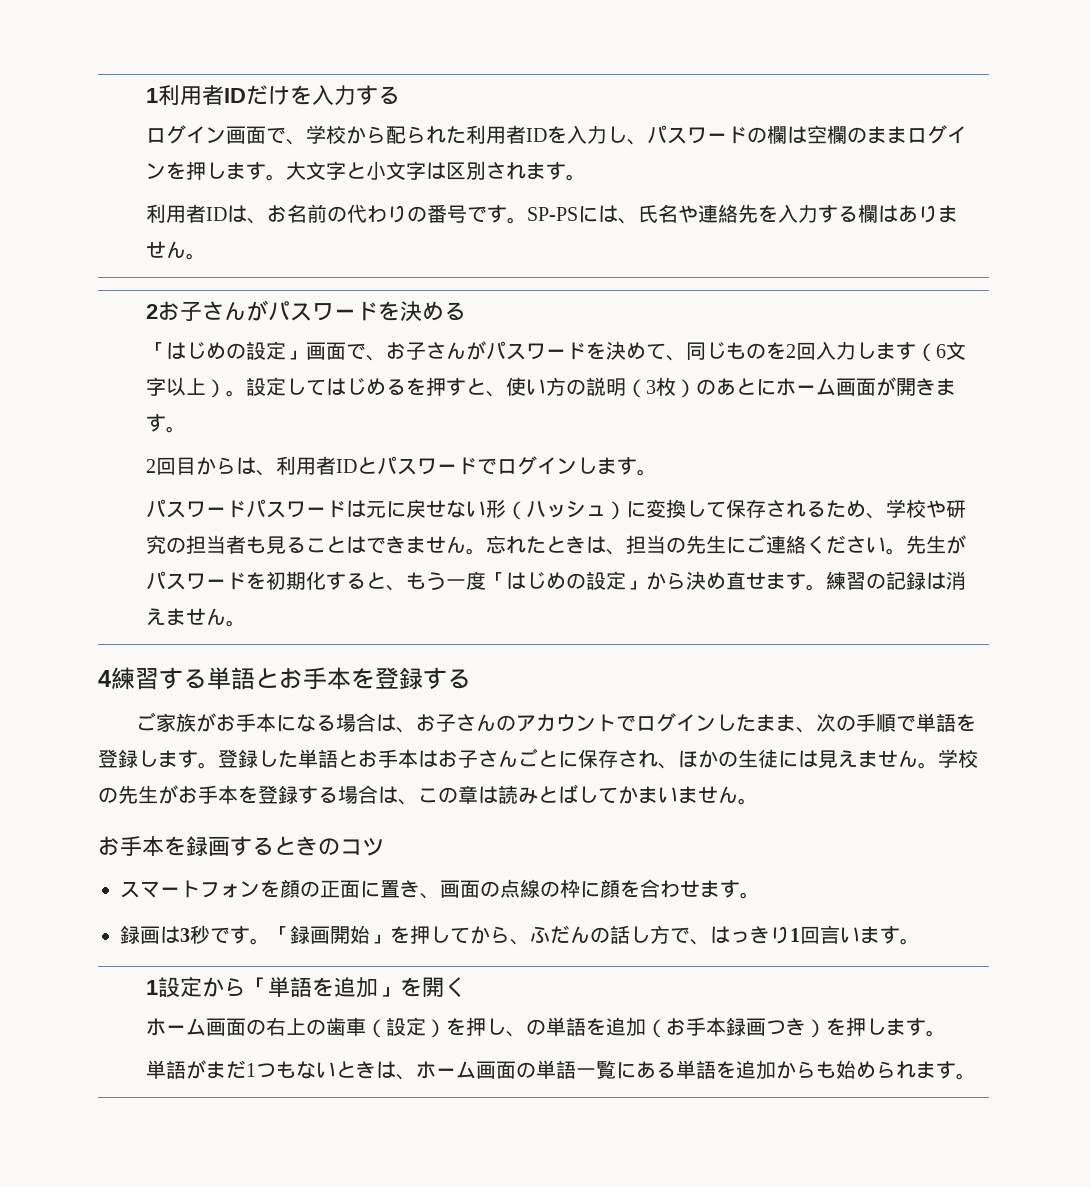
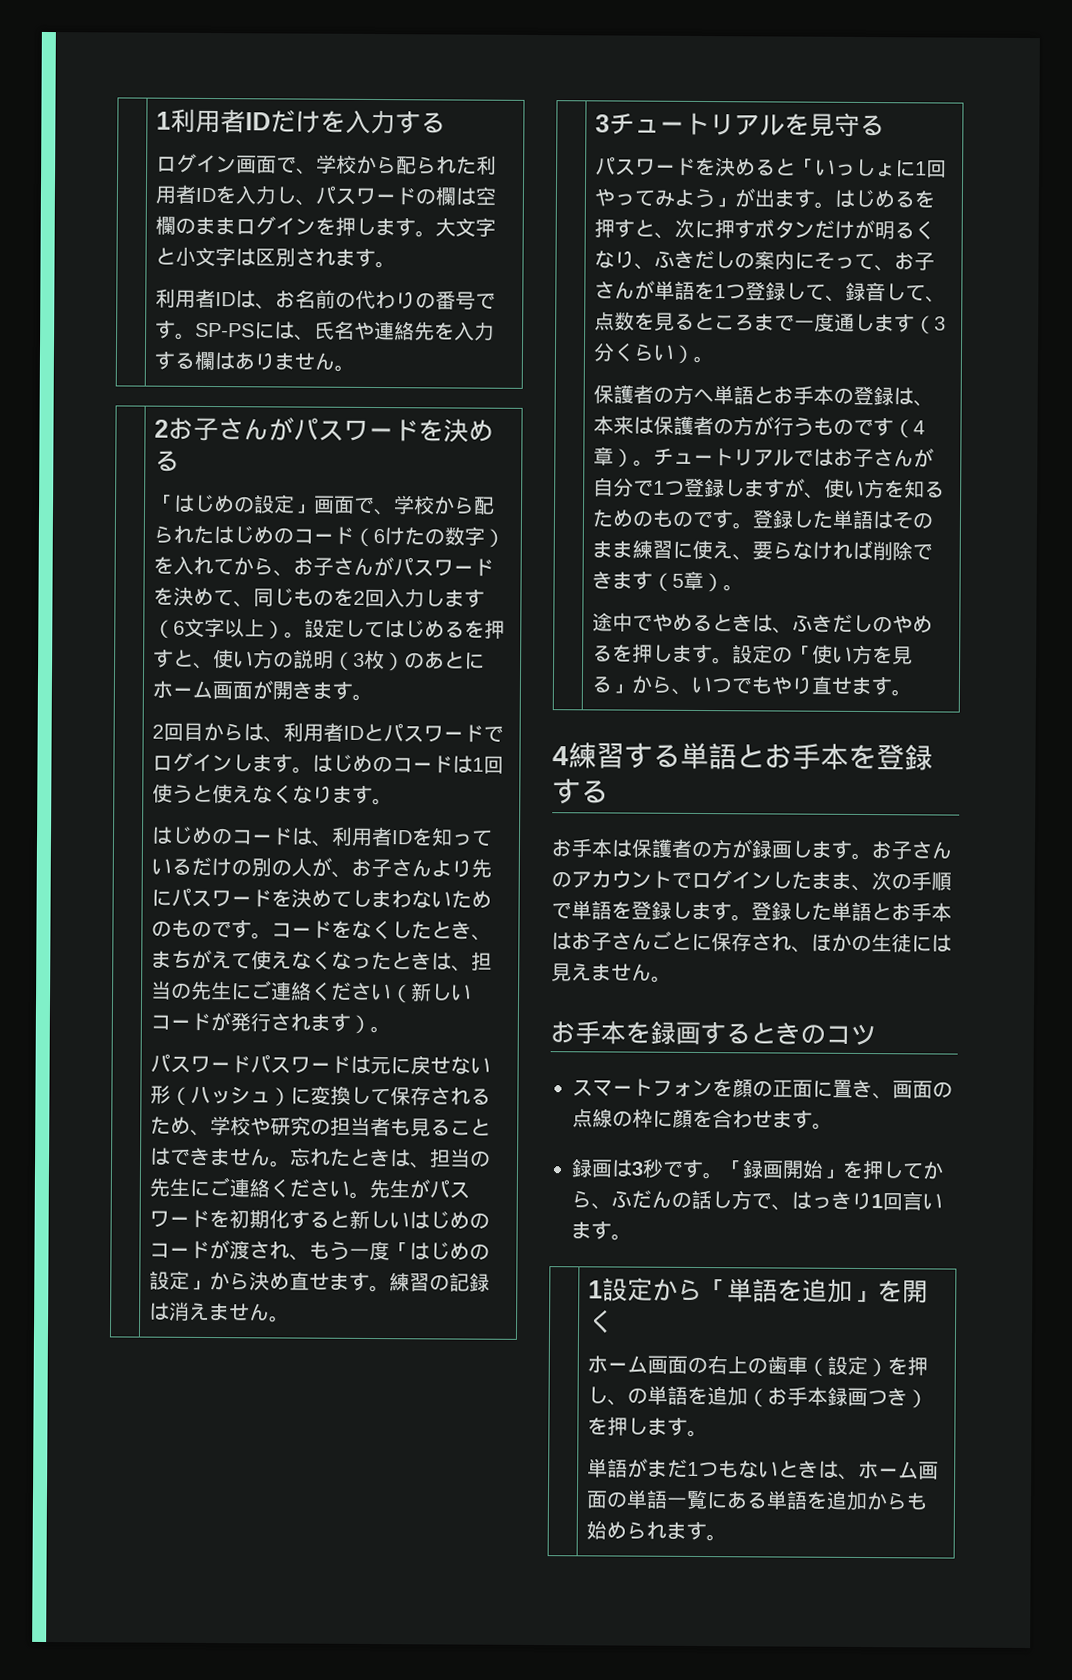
(386, 358) none -> [392,495,495,515] [152,525,505,548] [152,555,294,577] 学校から配られたはじめのコード（6けたの数字）を入れてから、
(657, 472) none -> [311,754,504,774] [151,783,393,806] [150,826,493,847] [150,856,492,878] [150,887,492,909] [150,919,492,941] [150,949,492,972] [150,980,472,1004] [149,1012,391,1034] はじめのコードは1回使うと使えなくなります。 // はじめのコードは、利用者IDを知っているだけの別の人が、お子さんより先にパスワードを決めてしまわないためのものです。コードをなくしたとき、まちがえて使えなくなったときは、担当の先生にご連絡ください（新しいコードが発行されます）。
(386, 580) none -> [348,1209,490,1230] [148,1240,290,1260] 新しいはじめのコードが渡され
(246, 623) none -> [594,112,885,137] [594,156,947,178] [593,188,935,209] [593,218,935,240] [593,249,935,272] [593,280,946,303] [593,311,946,335] [592,342,714,364] [592,384,934,407] [592,415,925,439] [592,446,934,468] [592,477,945,499] [591,509,934,530] [591,539,933,561] [591,570,744,593] [591,612,933,634] [591,643,913,665] [590,675,912,697] // | 3チュートリアルを見守る // パスワードを決めると「いっしょに1回やってみよう」が出ます。はじめるを押すと、次に押すボタンだけが明るくなり、ふきだしの案内にそって、お子さんが単語を1つ登録して、録音して、点数を見るところまで一度通します（3分くらい）。 // 保護者の方へ単語とお手本の登録は、本来は保護者の方が行うものです（4章）。チュートリアルではお子さんが自分で1つ登録しますが、使い方を知るためのものです。登録した単語はそのまま練習に使え、要らなければ削除できます（5章）。 // 途中でやめるときは、ふきだしのやめるを押します。設定の「使い方を見る」から、いつでもやり直せます。
[136,712,417,733] ご家族がお手本になる場合は、 -> [551,838,872,861] お手本は保護者の方が録画します。
[938,749,978,768] [98,784,758,805] 学校の先生がお手本を登録する場合は、この章は読みとばしてかまいません。 -> (672, 979) none

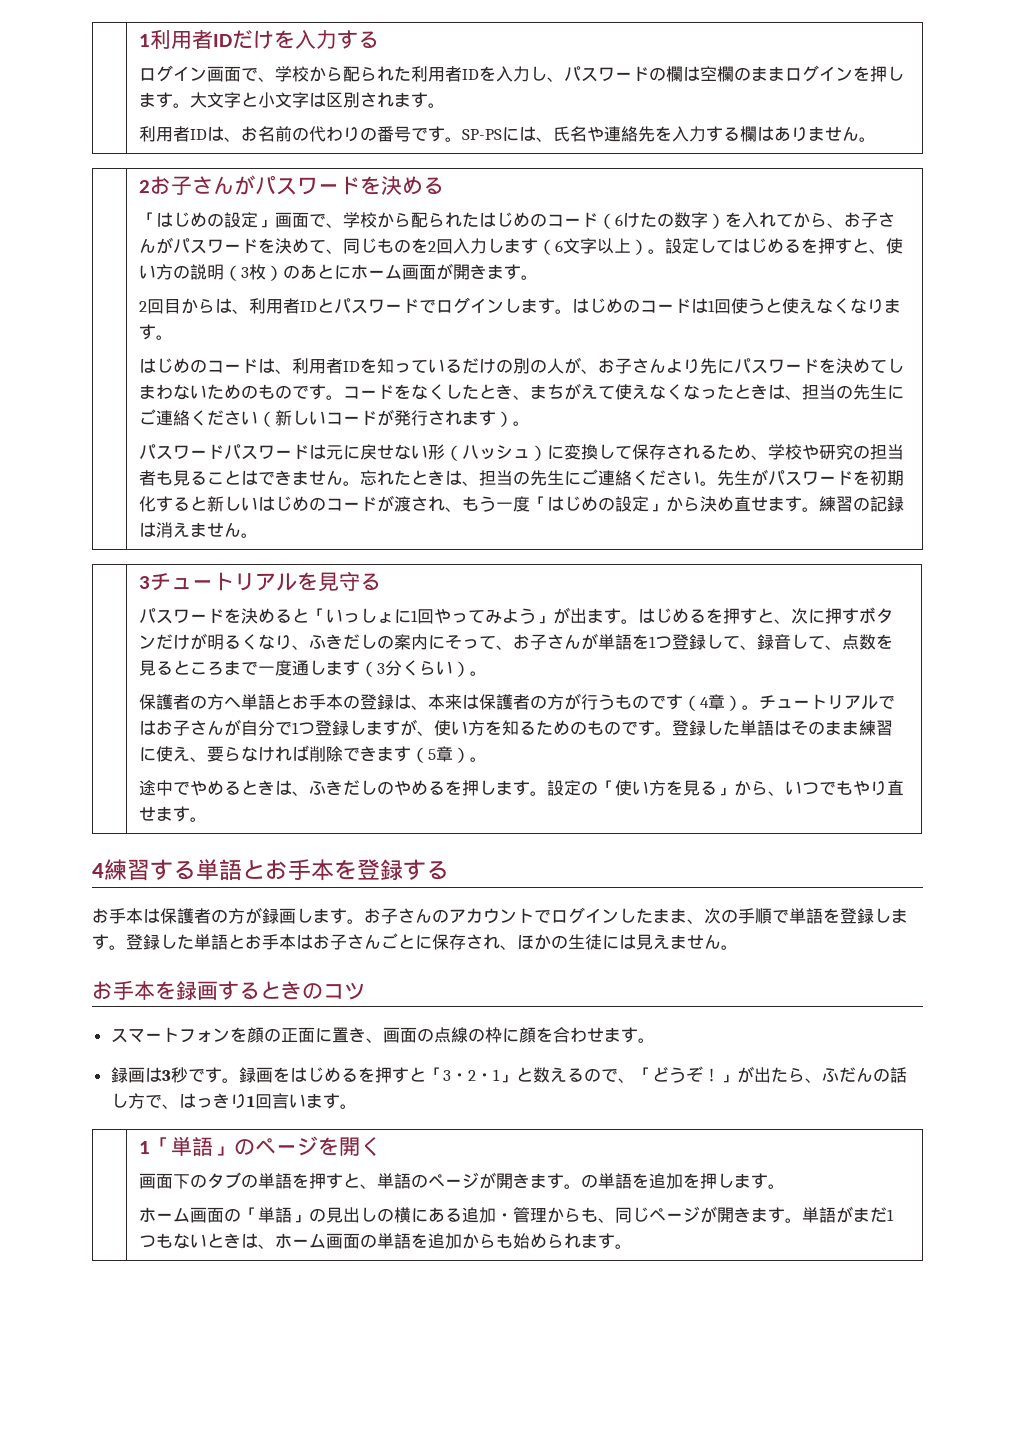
[722,1159,944,1180] 「録画開始」を押してか -> [238,1066,788,1083] 録画をはじめるを押すと「3・2・1」と数えるので、「どうぞ！」が出た
[601,1277,928,1304] [586,1309,614,1334] [586,1355,928,1378] [586,1385,928,1409] [586,1416,708,1438] 設定から「単語を追加」を開く // ホーム画面の右上の歯車（設定）を押し、の単語を追加（お手本録画つき）を押します。 // -> [150,1136,382,1156] [139,1172,786,1189] [139,1206,803,1223] 「単語」のページを開く // 画面下のタブの単語を押すと、単語のページが開きます。の単語を追加を押します。 // ホーム画面の「単語」の見出しの横にある追加・管理からも、同じページが開きます。
[665,1489,808,1510] 一覧にある単語 -> (412, 1241) none

